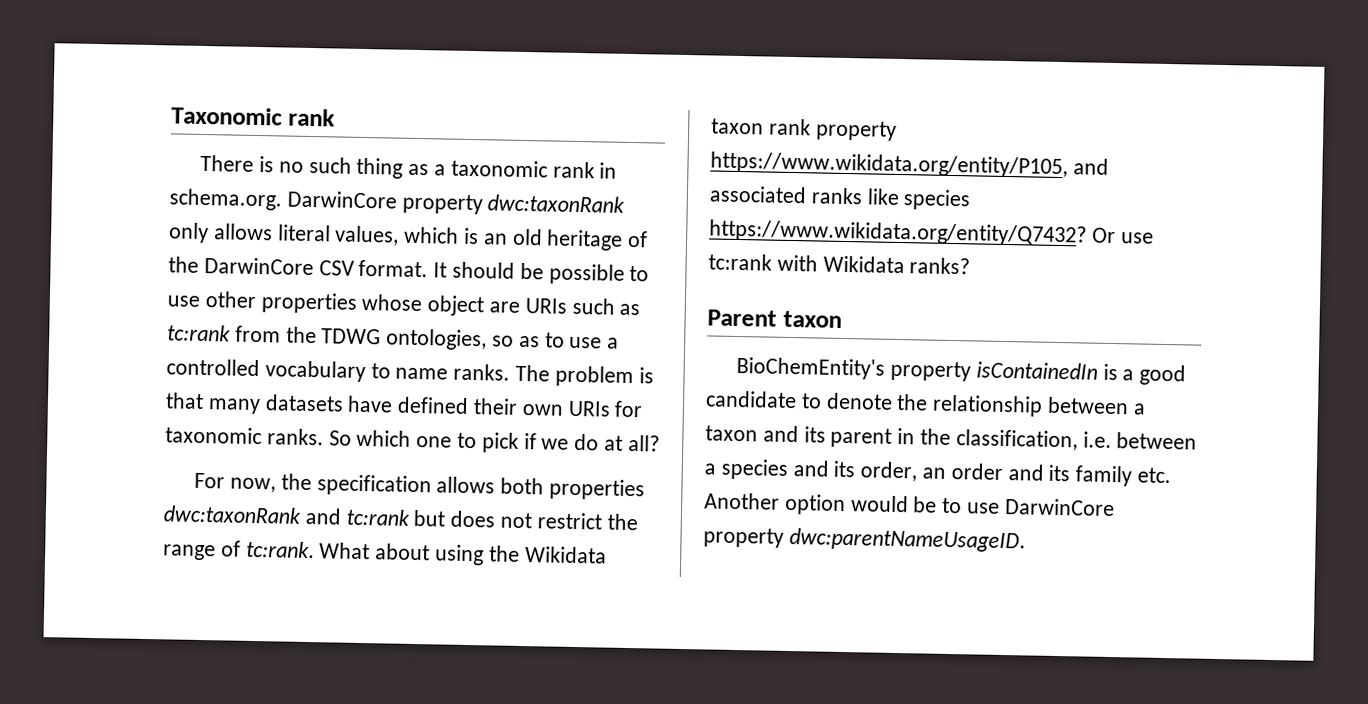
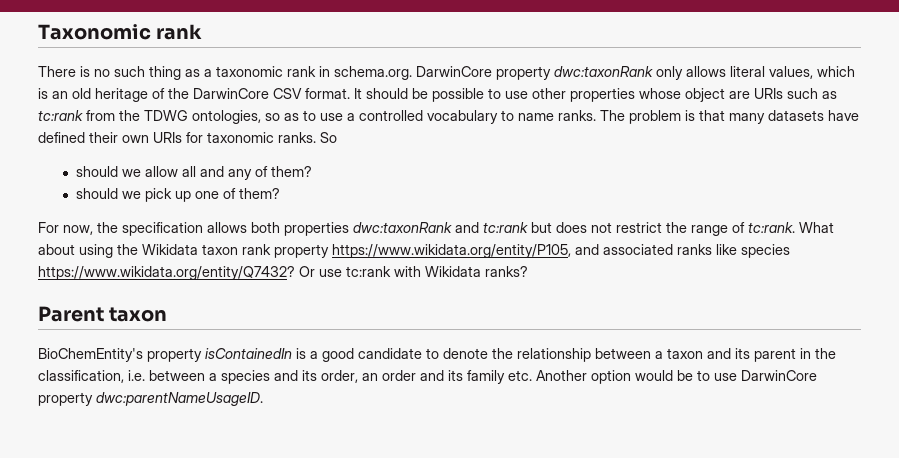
[356,429,660,453] which one to pick if we do at all? -> [76,166,313,180] [76,188,281,202] // should we allow all and any of them? // should we pick up one of them?

